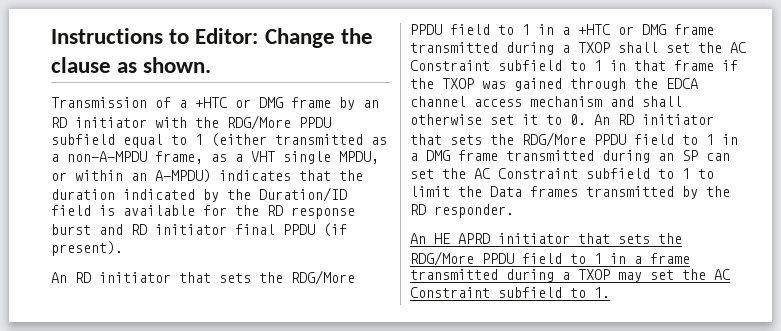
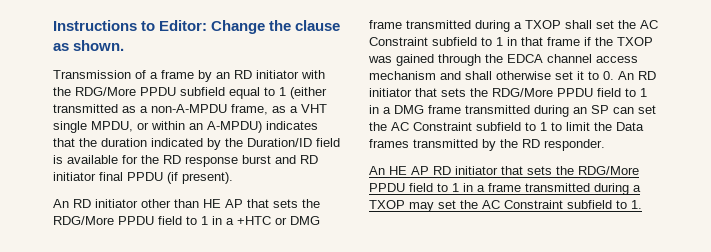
[195,97,283,108] +HTC or DMG -> (158, 75) none
(171, 277) none -> [141,199,243,208] other than HE AP
[458,233,490,244] APRD -> [411,166,451,175] AP RD

